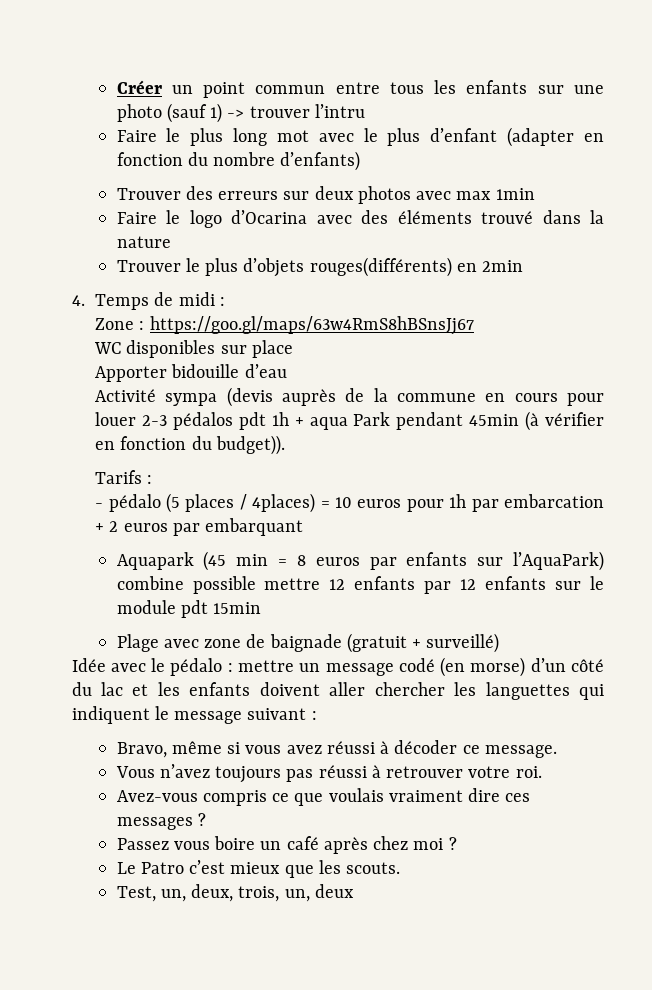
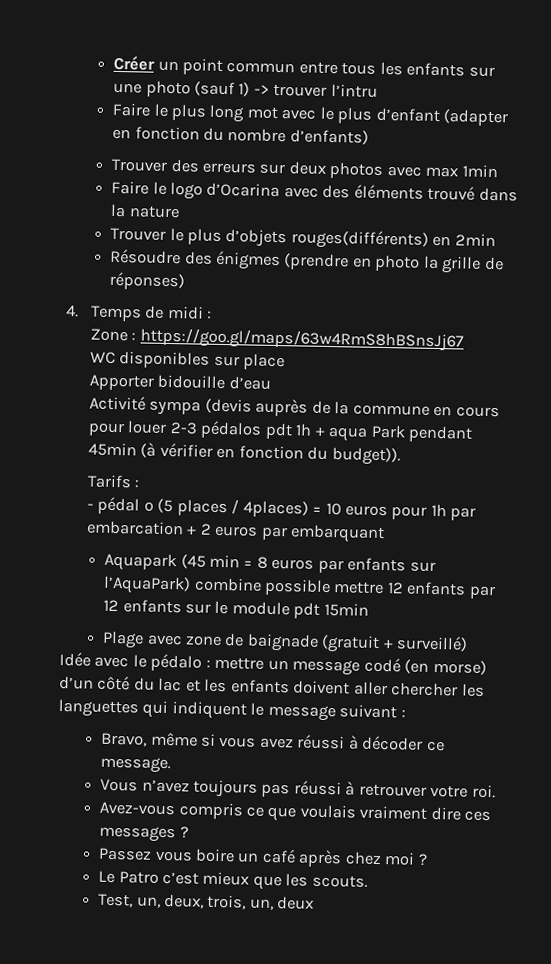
(524, 266) none -> [110,248,504,274] [109,271,186,291] // Résoudre des énigmes (prendre en photo la grille de réponses)
[108,494,161,512] pédalo -> [97,496,154,515] pédal o

